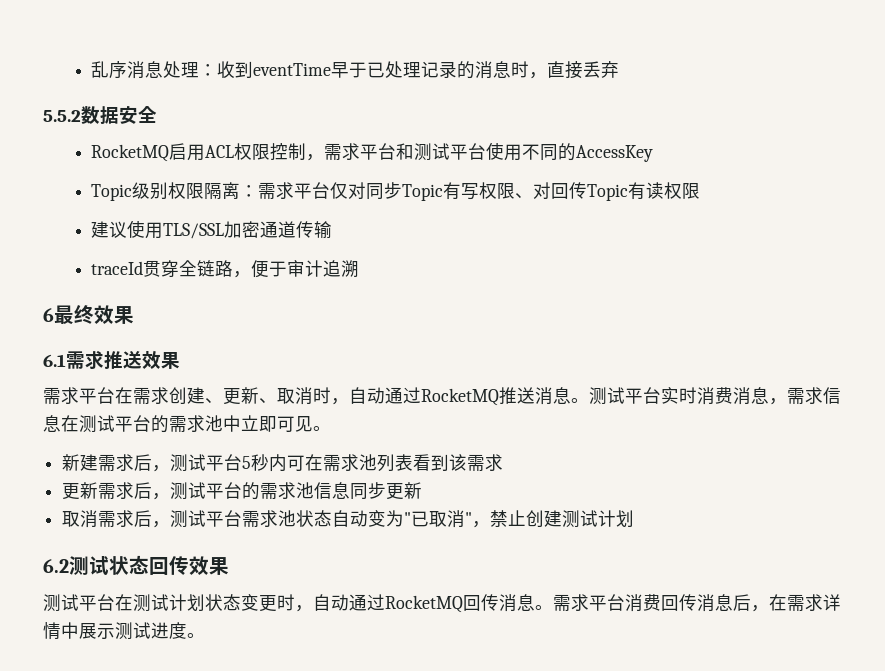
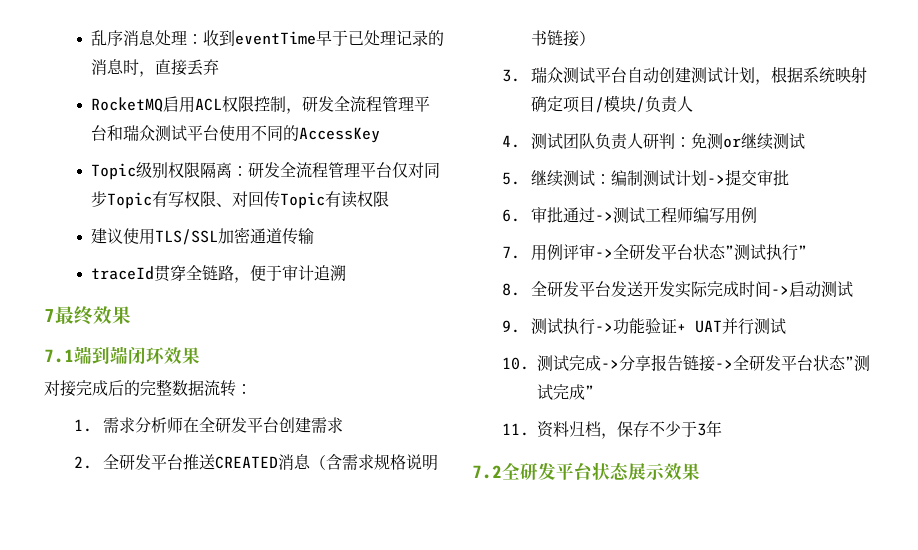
[43,106,157,124] // 5.5.2数据安全 -> (220, 67) none
[324,143,415,160] 需求平台和 -> [302,96,431,112] [91,125,156,141] 研发全流程管理平台和瑞众
[258,182,295,199] 需求 -> [248,162,361,178] 研发全流程管理
[43,308,54,322] 6 -> [44,309,55,322] 7
[43,350,180,370] [43,387,841,406] [43,415,331,433] [62,454,504,472] [62,482,423,500] [62,510,635,528] [43,555,229,575] [43,594,841,613] [43,622,205,640] 6.1需求推送效果 // 需求平台在需求创建、更新、取消时，自动通过RocketMQ推送消息。测试平台实时消费消息，需求信息在测试平台的需求池中立即可见。 // 新建需求后，测试平台5秒内可在需求池列表看到该需求 // 更新需求后，测试平台的需求池信息同步更新 // 取消需求后，测试平台需求池状态自动变为"已取消"，禁止创建测试计划 // 6.2测试状态回传效果 // 测试平台在测试计划状态变更时，自动通过RocketMQ回传消息。需求平台消费回传消息后，在需求详情中展示测试进度。 -> [44,346,200,364] [44,379,252,397] [73,417,343,433] [73,454,438,471] [530,30,595,47] [501,66,867,85] [530,95,693,113] [501,133,805,150] [501,169,789,187] [501,206,757,224] [501,243,807,261] [501,281,853,298] [501,318,786,335] [501,354,870,372] [536,384,594,400] [501,420,722,439] [472,462,700,480] 7.1端到端闭环效果 // 对接完成后的完整数据流转： // 1.需求分析师在全研发平台创建需求 // 2.全研发平台推送CREATED消息（含需求规格说明书链接） // 3.瑞众测试平台自动创建测试计划，根据系统映射确定项目/模块/负责人 // 4.测试团队负责人研判：免测or继续测试 // 5.继续测试：编制测试计划->提交审批 // 6.审批通过->测试工程师编写用例 // 7.用例评审->全研发平台状态”测试执行” // 8.全研发平台发送开发实际完成时间->启动测试 // 9.测试执行->功能验证+ UAT并行测试 // 10.测试完成->分享报告链接->全研发平台状态”测试完成” // 11.资料归档，保存不少于3年 // 7.2全研发平台状态展示效果

